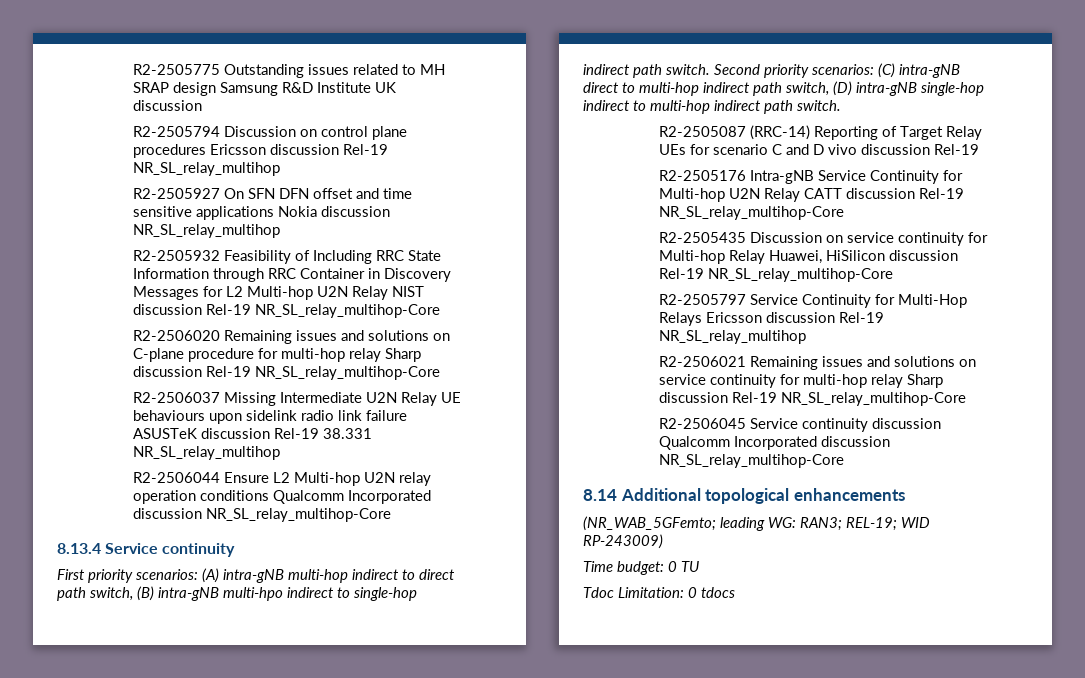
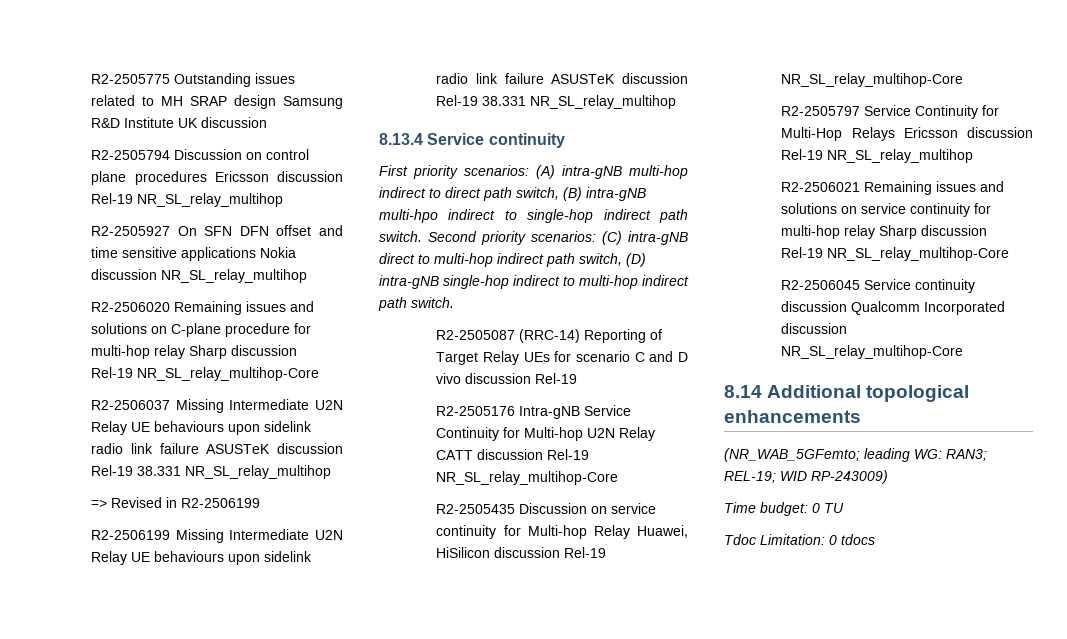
[133,250,442,264] [133,268,452,282] [133,286,425,300] [133,304,441,318] // R2-2505932 Feasibility of Including RRC State Information through RRC Container in Discovery Messages for L2 Multi-hop U2N Relay NIST discussion Rel-19 NR_SL_relay_multihop-Core -> (308, 276) none
[133,472,432,486] [133,490,432,504] [133,508,392,522] R2-2506044 Ensure L2 Multi-hop U2N relay operation conditions Qualcomm Incorporated discussion NR_SL_relay_multihop-Core -> [91,497,261,508] [91,529,343,543] [91,551,313,565] [436,73,688,84] [436,95,677,109] => Revised in R2-2506199 // R2-2506199 Missing Intermediate U2N Relay UE behaviours upon sidelink radio link failure ASUSTeK discussion Rel-19 38.331 NR_SL_relay_multihop

